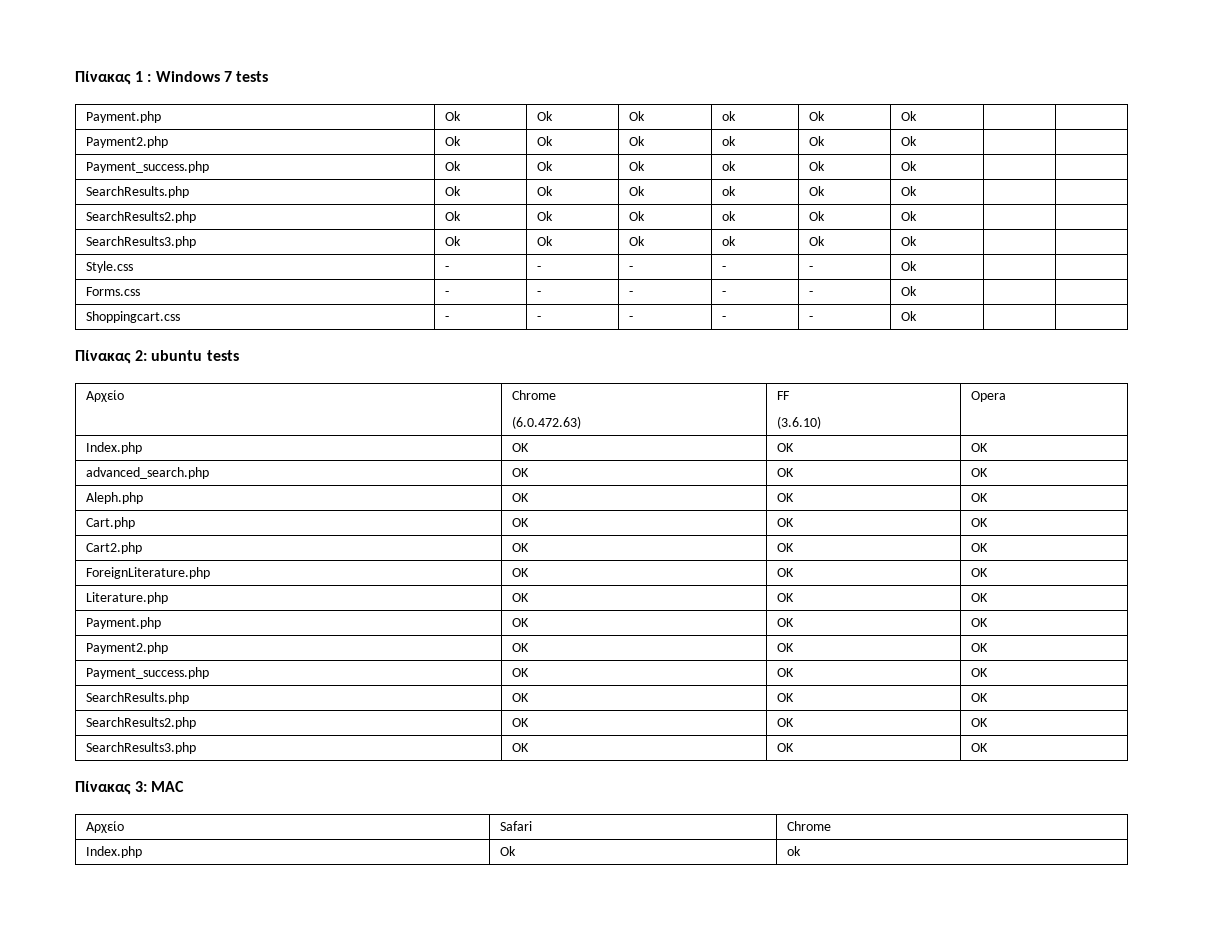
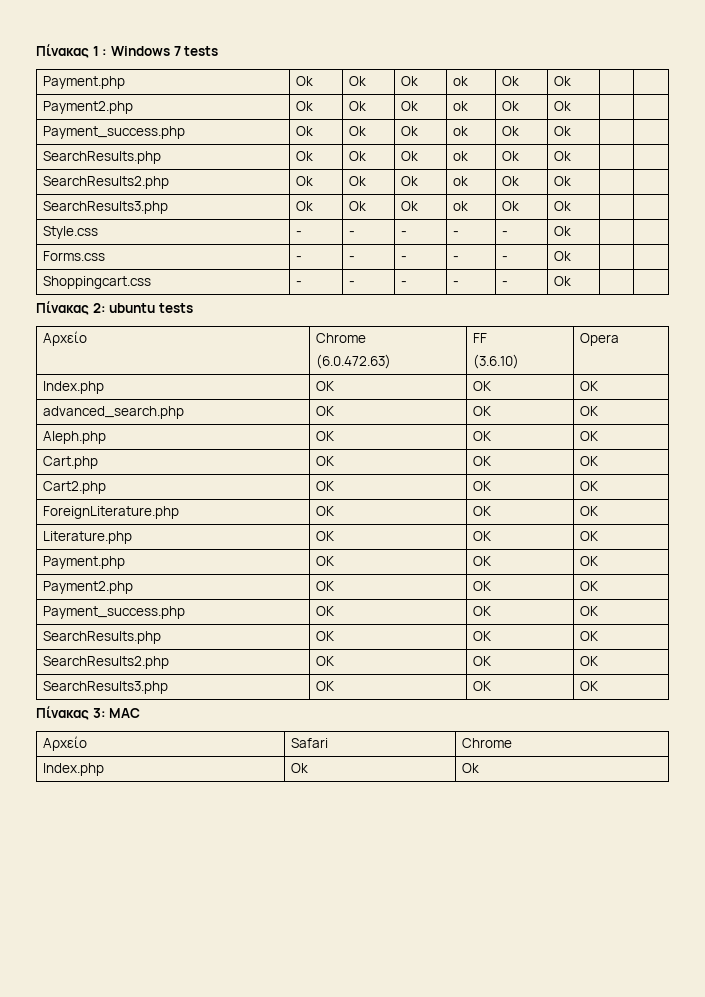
[786,846,801,856] ok -> [462,763,480,773] Ok

